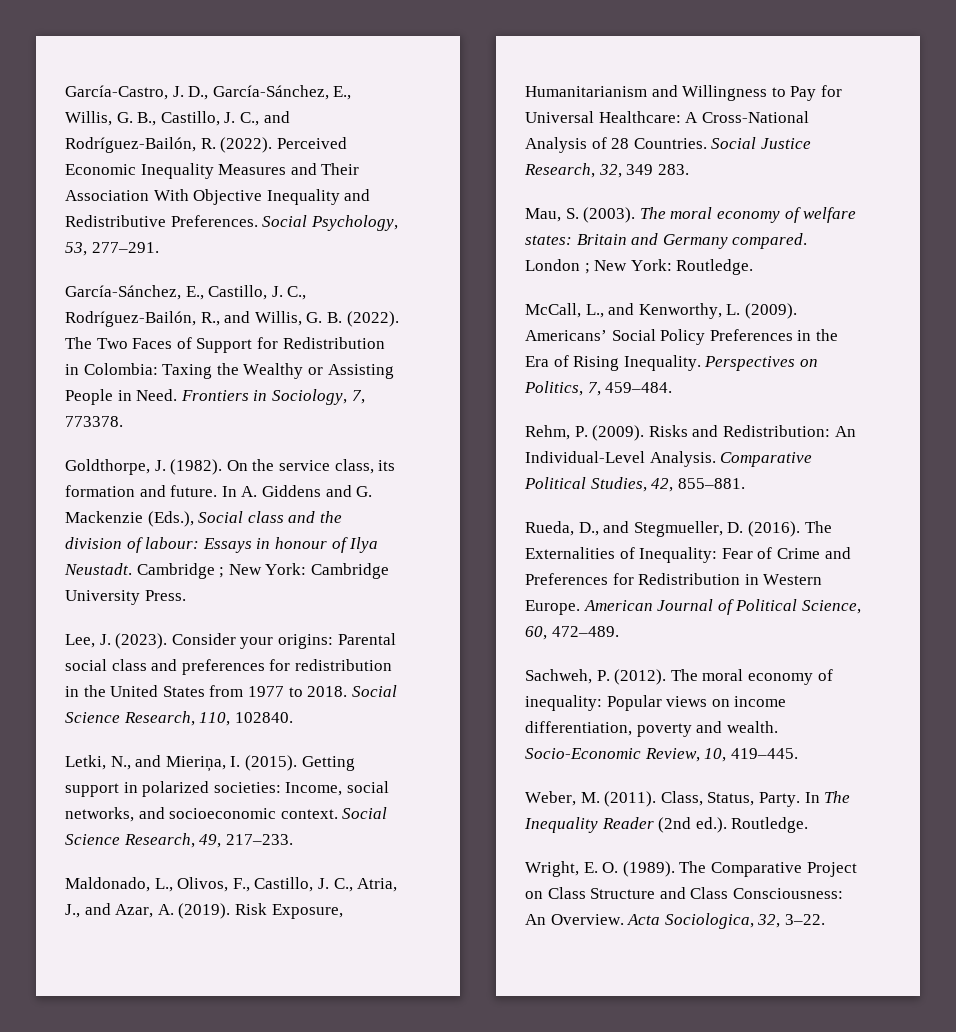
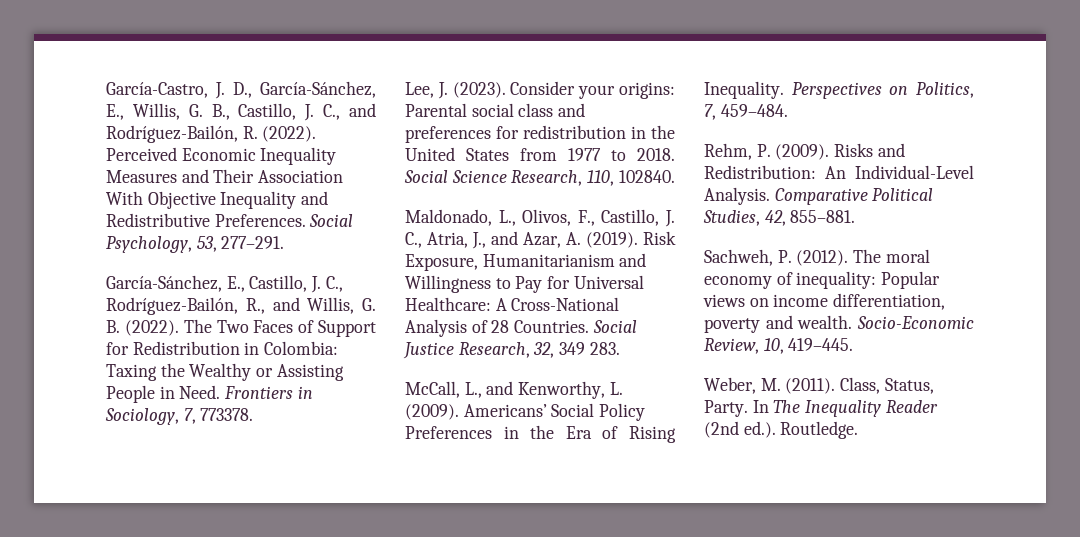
[65,459,396,475] [65,485,373,497] [65,511,342,527] [65,537,379,553] [64,563,389,579] [65,590,186,605] // Goldthorpe, J. (1982). On the service class, its formation and future. In A. Giddens and G. Mackenzie (Eds.), Social class and the division of labour: Essays in honour of Ilya Neustadt. Cambridge ; New York: Cambridge University Press. -> (254, 414) none
[65,755,355,772] [65,781,389,797] [65,807,388,822] [65,833,293,848] // Letki, N., and Mieriņa, I. (2015). Getting support in polarized societies: Income, social networks, and socioeconomic context. Social Science Research, 49, 217–233. -> (675, 176) none
[525,207,857,223] [525,233,808,249] [525,259,754,275] // Mau, S. (2003). The moral economy of welfare states: Britain and Germany compared. London ; New York: Routledge. -> (620, 348) none
[525,521,832,537] [525,547,851,563] [525,573,823,585] [525,599,861,615] [525,626,619,640] // Rueda, D., and Stegmueller, D. (2016). The Externalities of Inequality: Fear of Crime and Preferences for Redistribution in Western Europe. American Journal of Political Science, 60, 472–489. -> (856, 216) none
[525,861,857,877] [525,887,843,899] [525,913,825,929] // Wright, E. O. (1989). The Comparative Project on Class Structure and Class Consciousness: An Overview. Acta Sociologica, 32, 3–22. -> (859, 430) none

